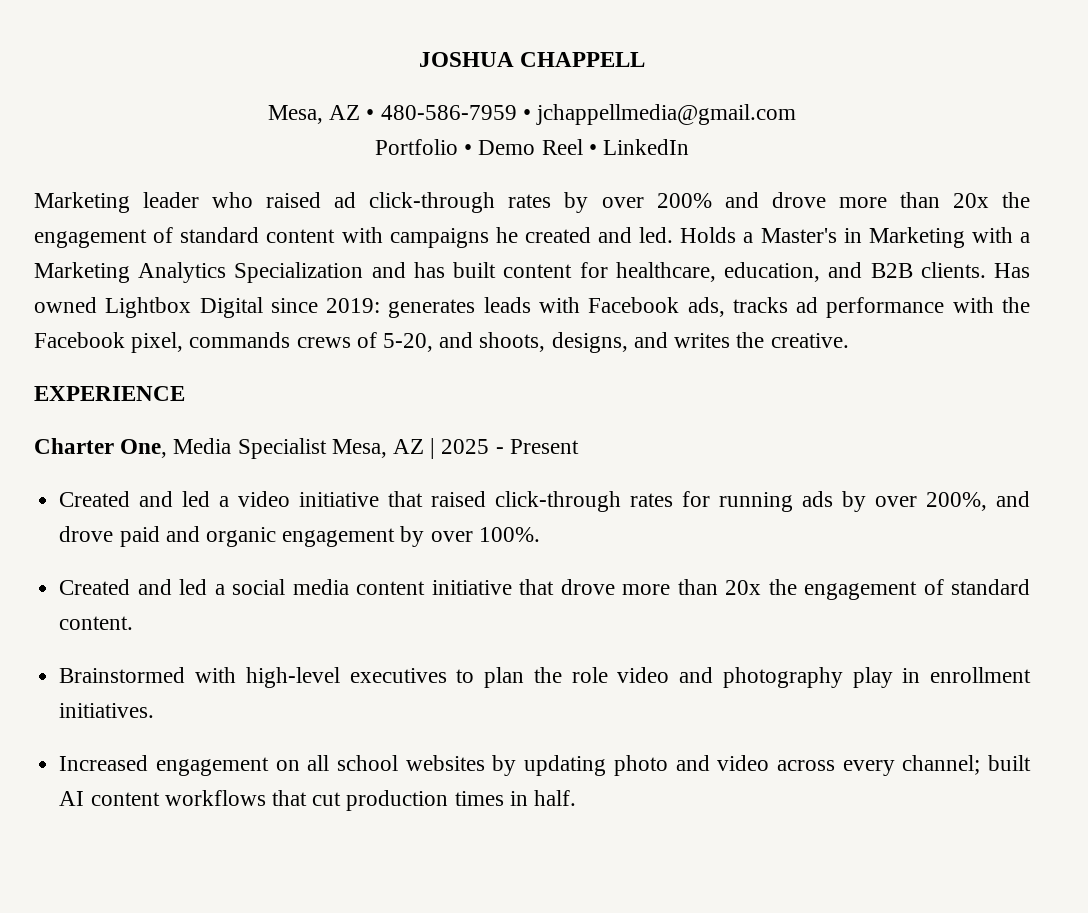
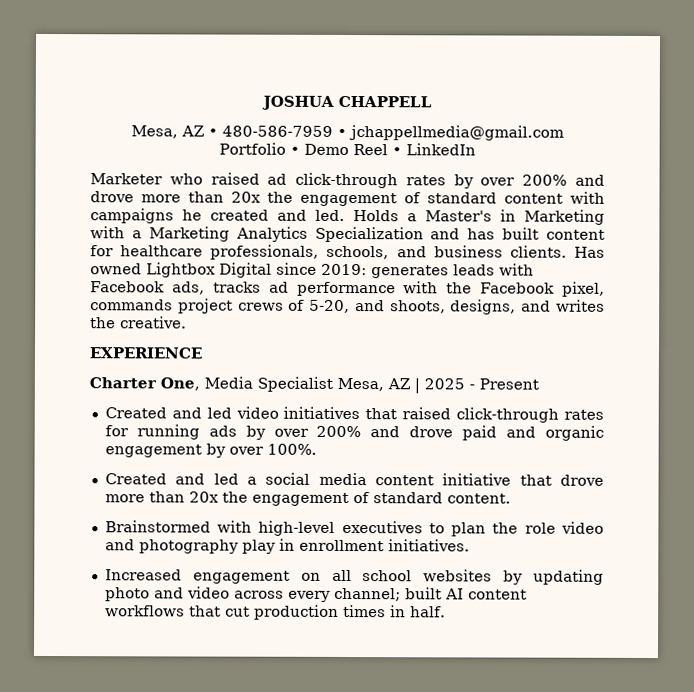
[34,192,200,213] Marketing leader -> [90,173,163,185] Marketer
[615,262,913,282] healthcare, education, and B2B -> [120,244,503,260] healthcare professionals, schools, and business
(291, 340) none -> [177,298,233,314] project
[219,491,380,507] a video initiative -> [235,406,361,420] video initiatives
[926,492,988,511] 200%, -> [316,425,362,438] 200%

